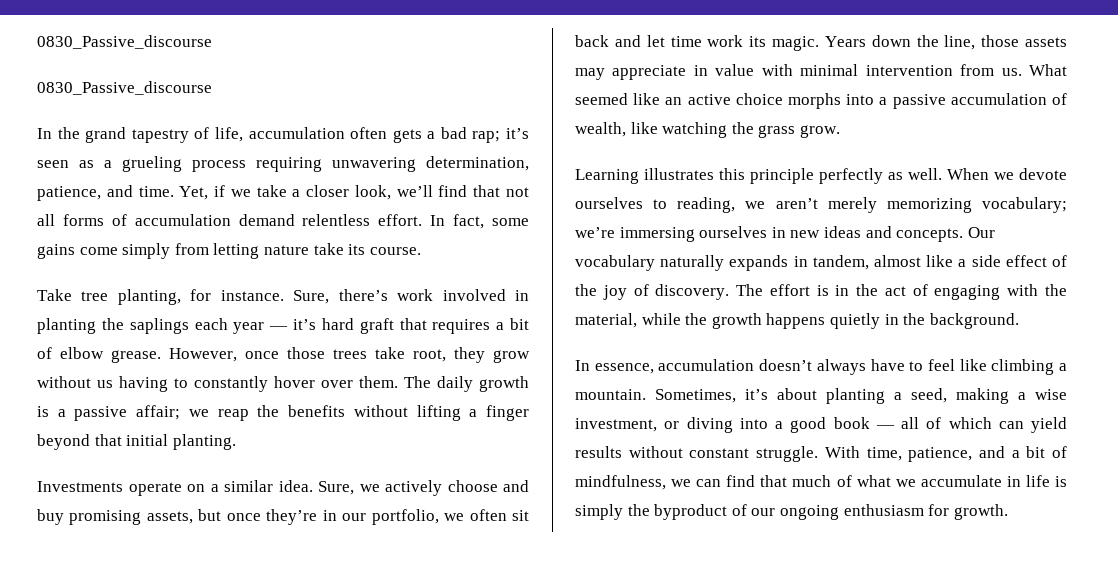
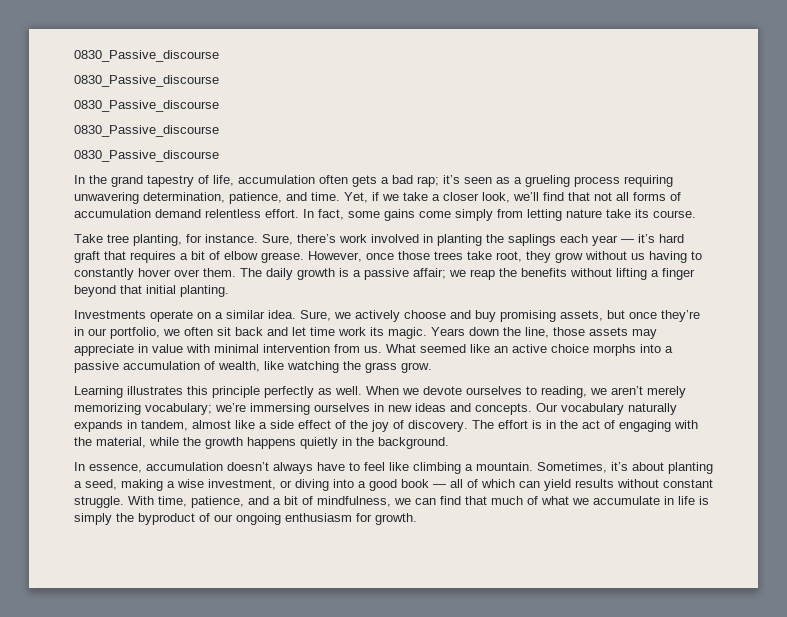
[37,35,212,49] [37,81,212,95] 0830_Passive_discourse // 0830_Passive_discourse -> [74,50,219,62] [74,75,219,87] [74,100,219,112] [74,125,219,137] [74,150,219,162] 0830_Passive_discourse // 0830_Passive_discourse // 0830_Passive_discourse // 0830_Passive_discourse // 0830_Passive_discourse

